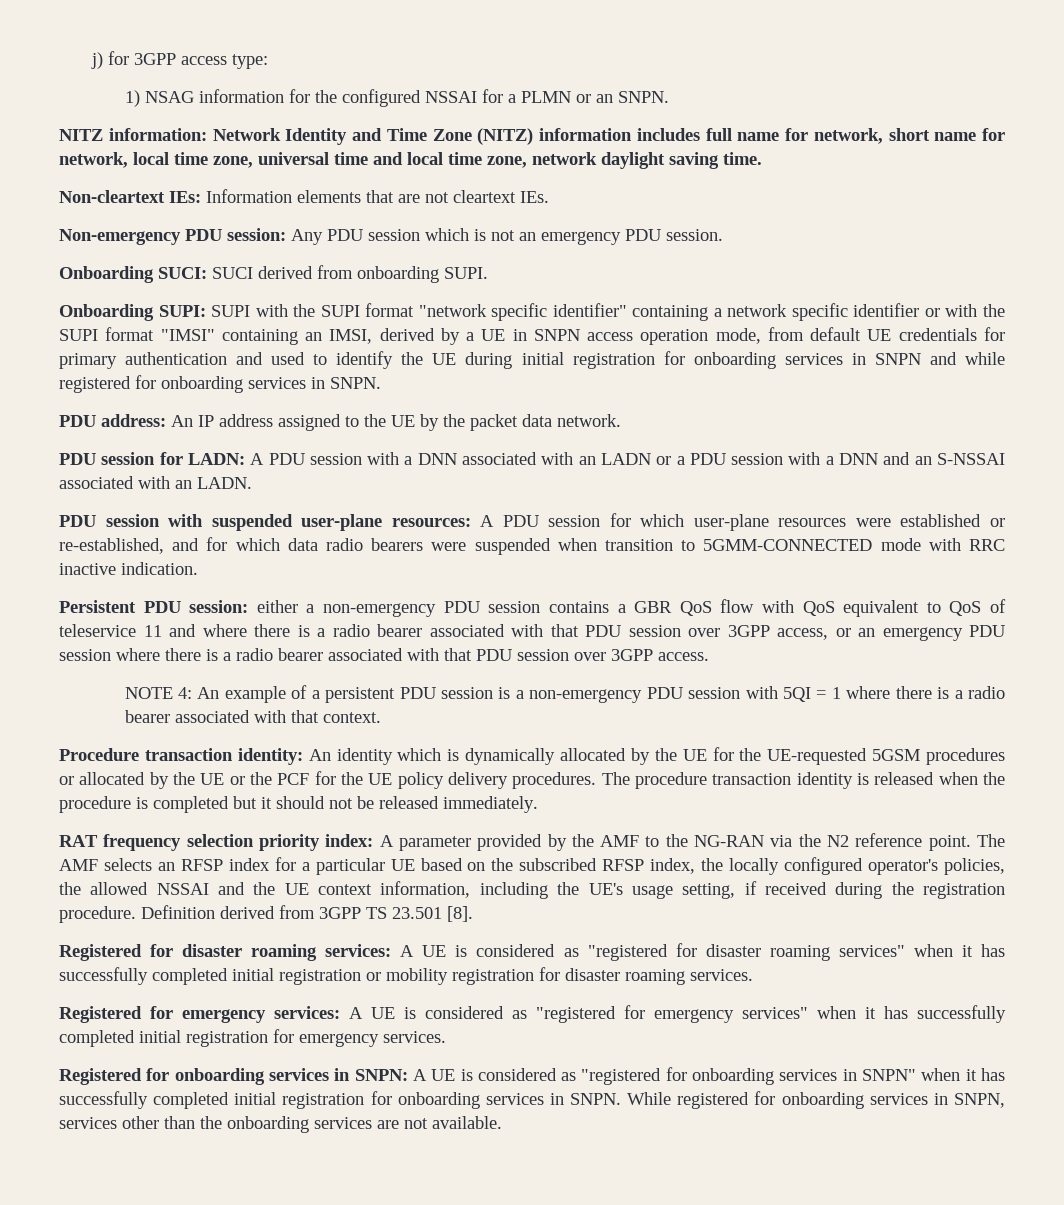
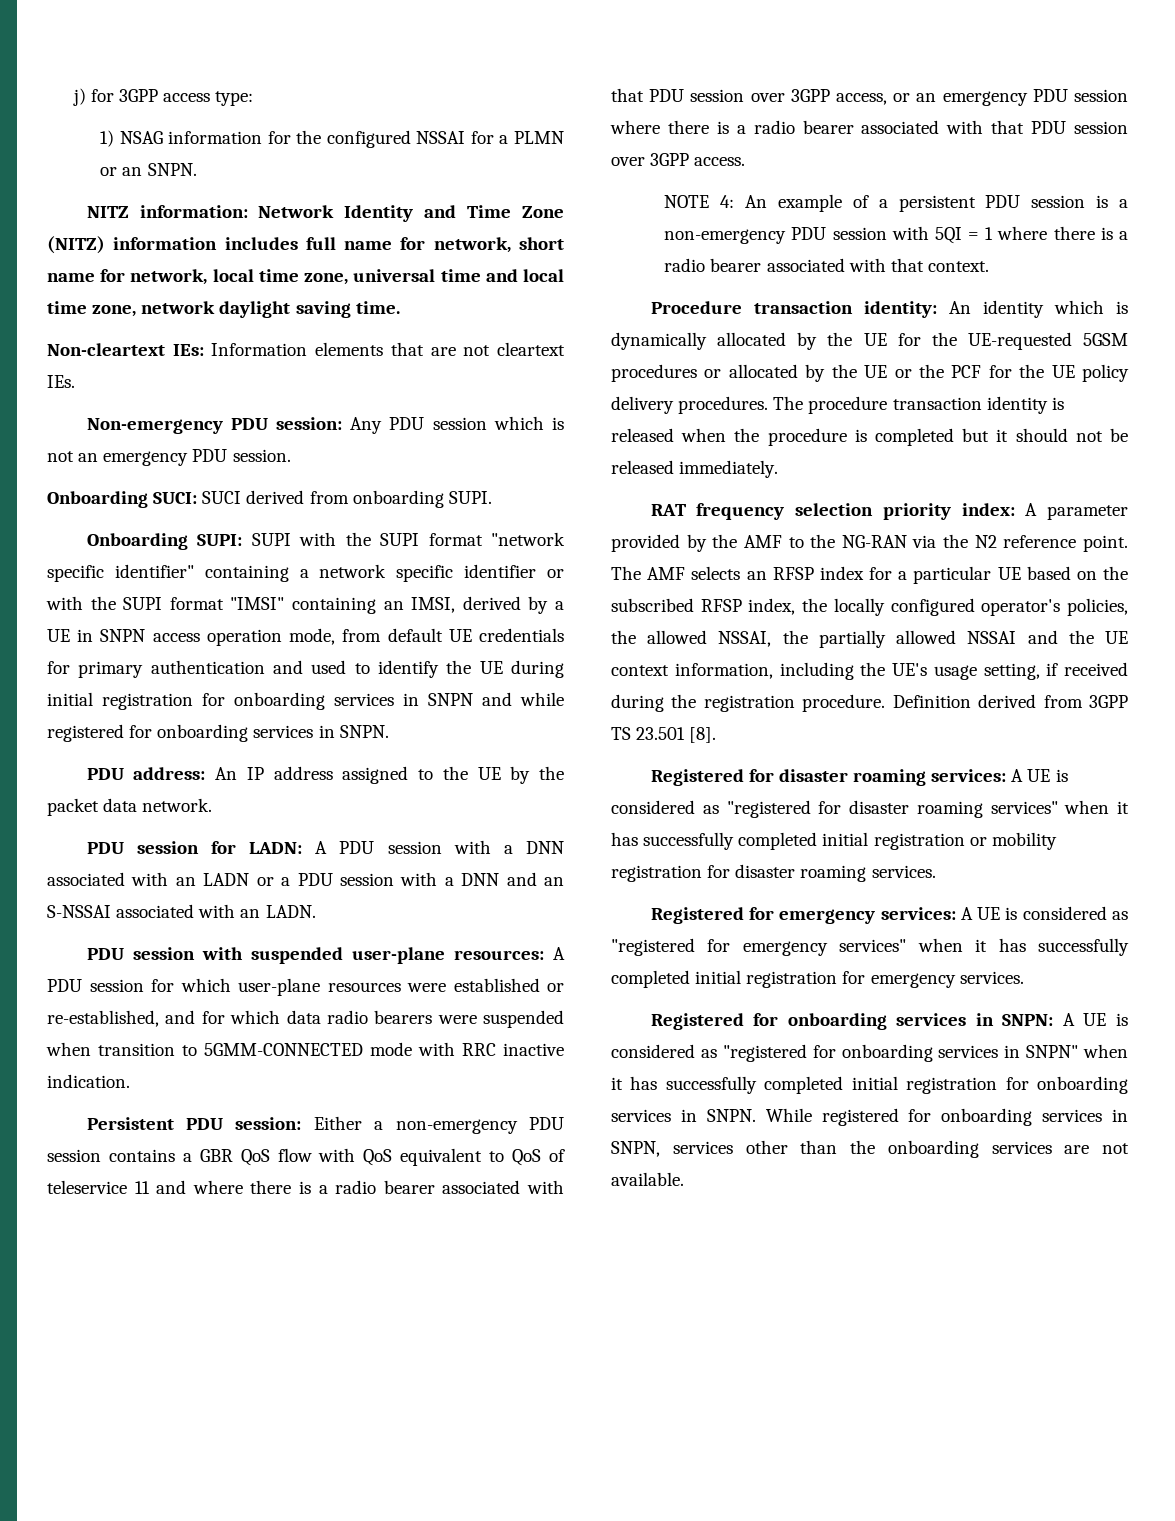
[256,600,298,613] either -> [313,1116,362,1130] Either
(149, 888) none -> [718,630,957,648] NSSAI, the partially allowed

